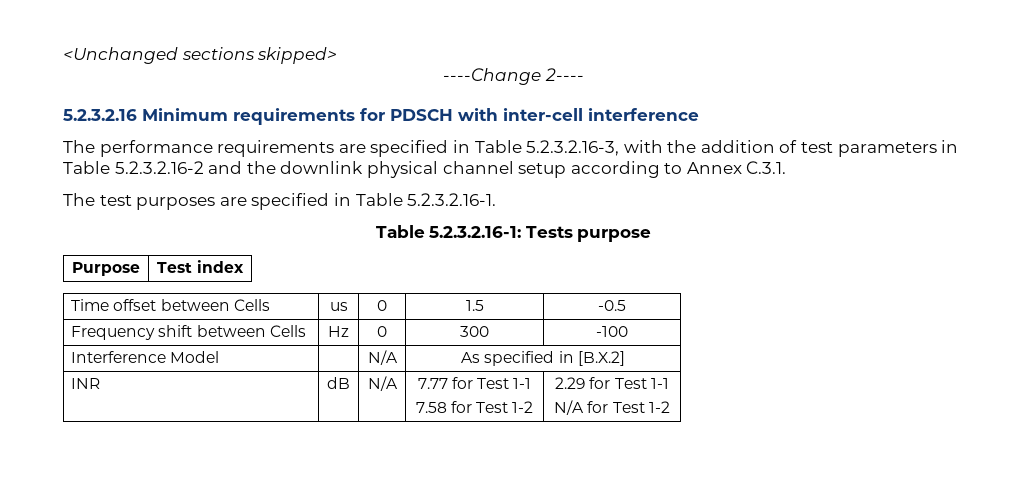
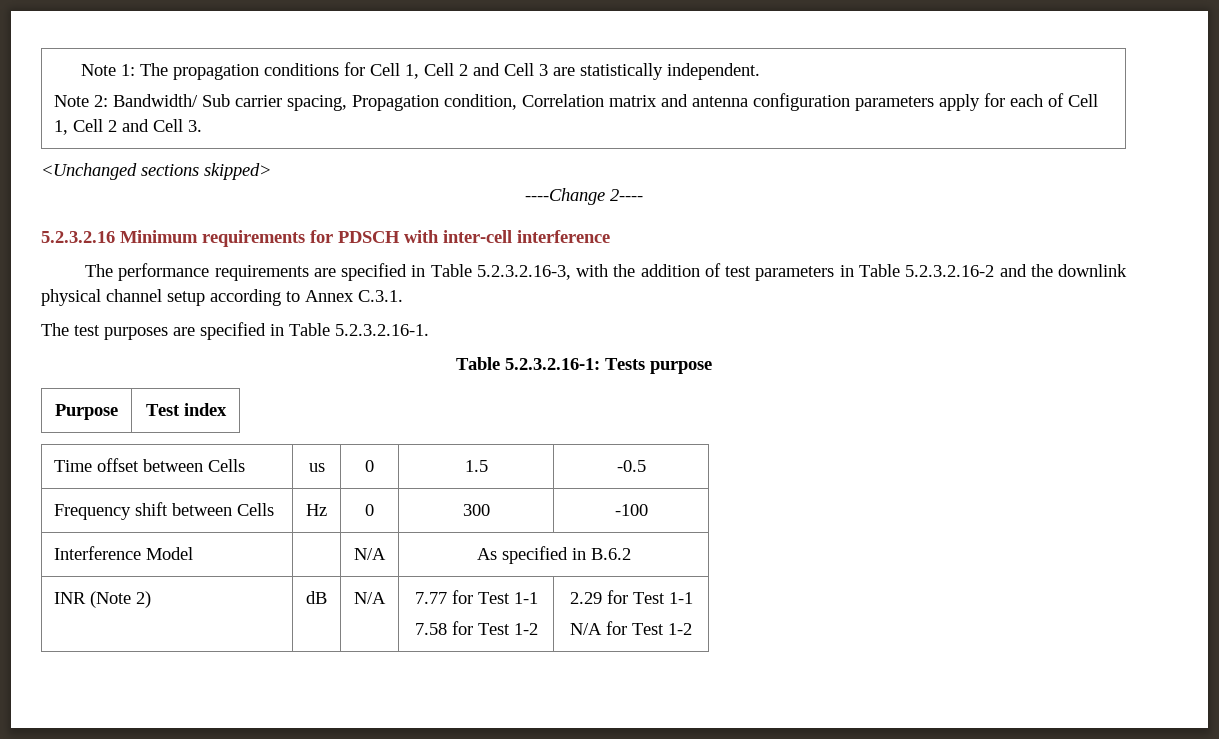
(63, 55) none -> [80,62,760,80] [54,93,1099,111] [54,119,203,135] Note 1: The propagation conditions for Cell 1, Cell 2 and Cell 3 are statistically independent. // Note 2: Bandwidth/ Sub carrier spacing, Propagation condition, Correlation matrix and antenna configuration parameters apply for each of Cell 1, Cell 2 and Cell 3. //
[577,351,625,366] [B.X.2] -> [590,548,631,560] B.6.2
(101, 383) none -> [90,591,152,608] (Note 2)

